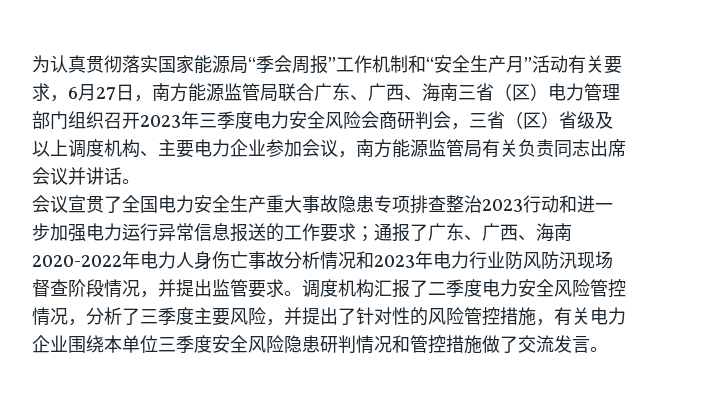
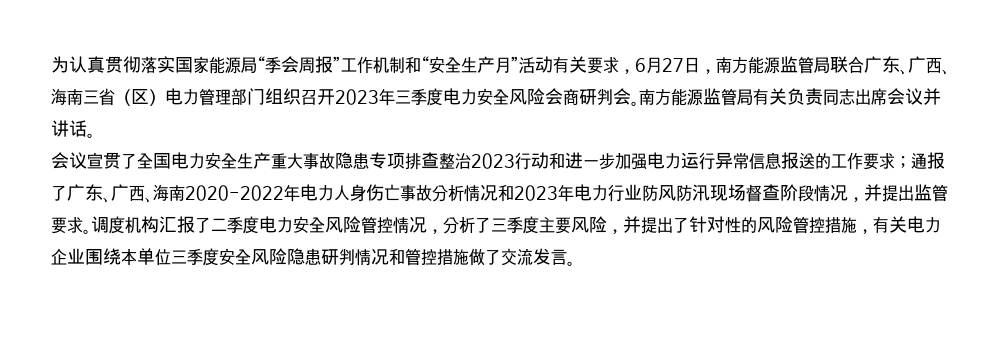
[451,111,613,130] [32,139,356,158] ，三省（区）省级及以上调度机构、主要电力企业参加会议， -> [631,101,639,106] 。

